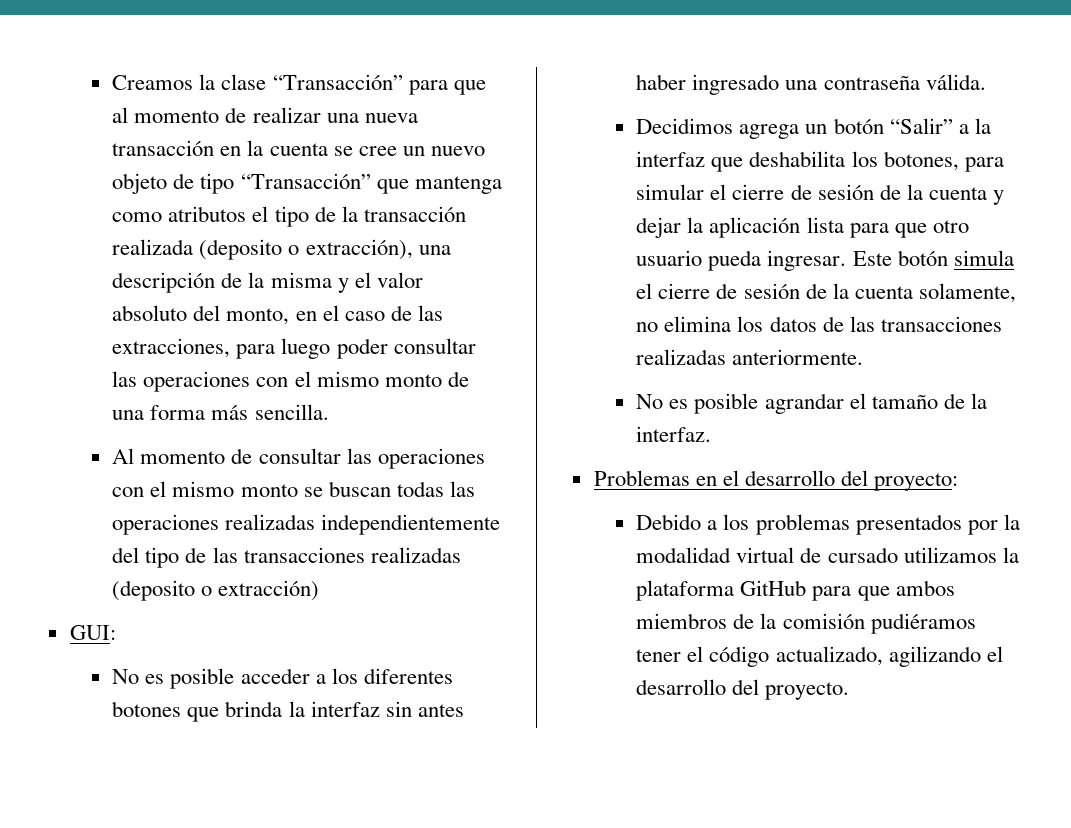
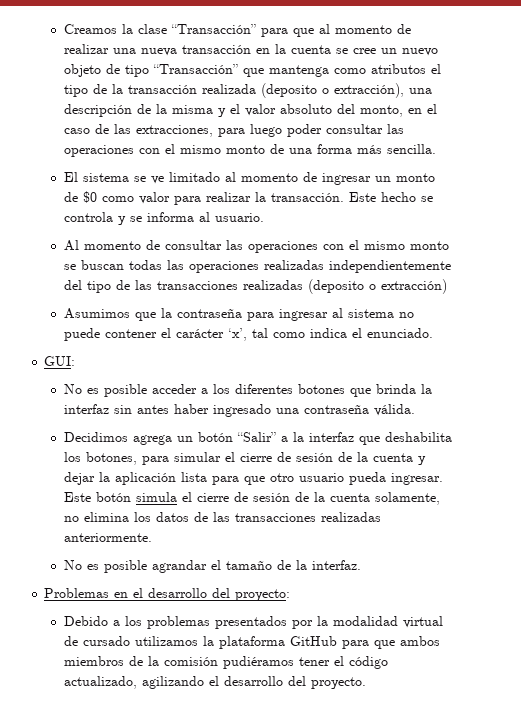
(329, 412) none -> [63,172,435,185] [63,191,433,205] [63,212,264,225] // El sistema se ve limitado al momento de ingresar un monto de $0 como valor para realizar la transacción. Este hecho se controla y se informa al usuario.
(320, 590) none -> [63,308,414,321] [63,328,433,341] // Asumimos que la contraseña para ingresar al sistema no puede contener el carácter ‘x’, tal como indica el enunciado.

